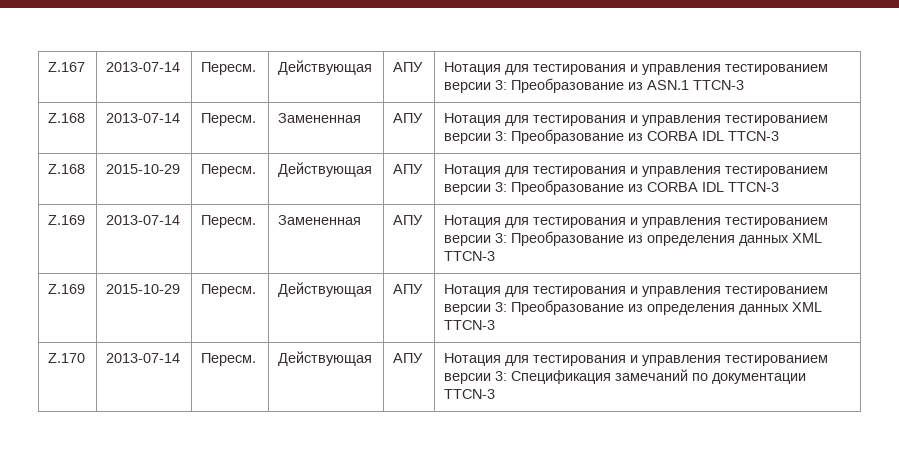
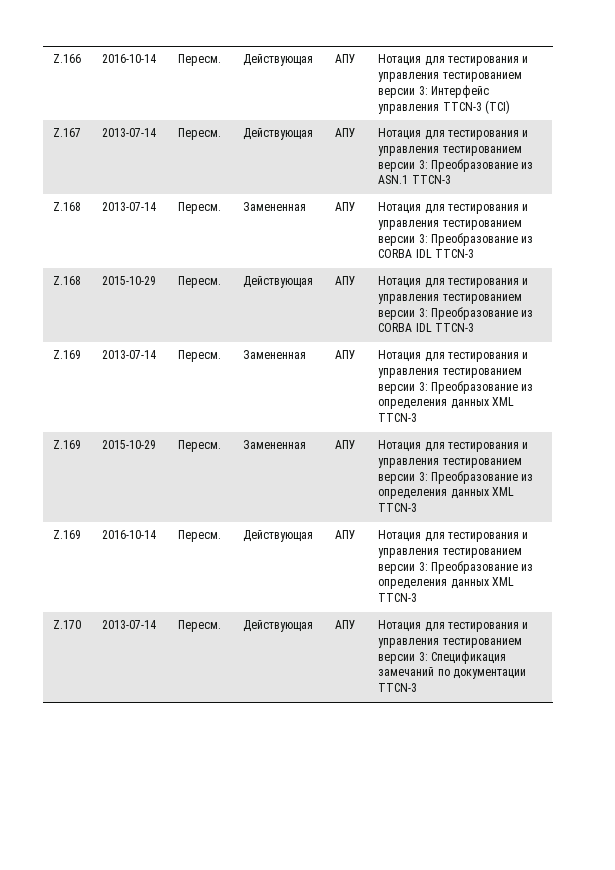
(48, 67) none -> [53,54,82,63] [102,54,157,63] [178,54,222,66] [243,54,314,66] [335,54,357,63] [378,54,529,66] [378,72,522,82] [378,85,489,98] [378,100,510,114] Z.166 | 2016-10-14 | Пересм. | Действующая | АПУ | Нотация для тестирования и управления тестированием версии 3: Интерфейс управления TTCN-3 (TCI) //
(257, 290) none -> [243,440,307,449] [335,440,357,449] [378,440,529,452] [378,458,522,468] [378,471,534,484] [378,487,514,499] [378,503,418,512] [53,530,82,539] [102,530,157,539] [178,530,222,542] | Замененная | АПУ | Нотация для тестирования и управления тестированием версии 3: Преобразование из определения данных XML TTCN-3 // Z.169 | 2016-10-14 | Пересм.

